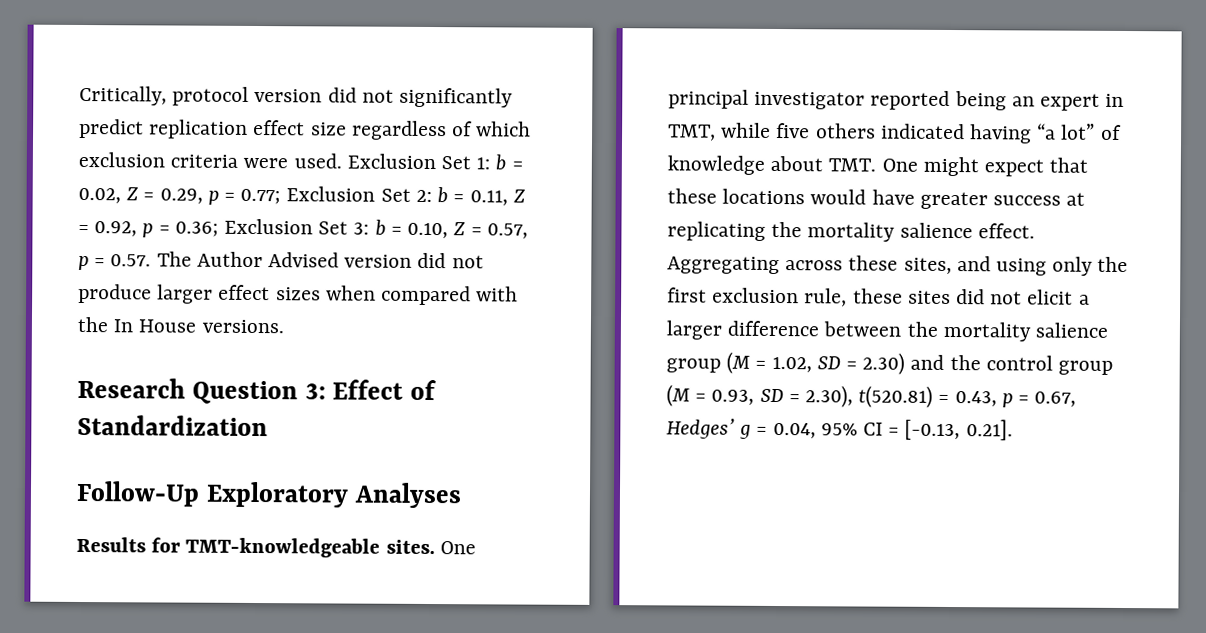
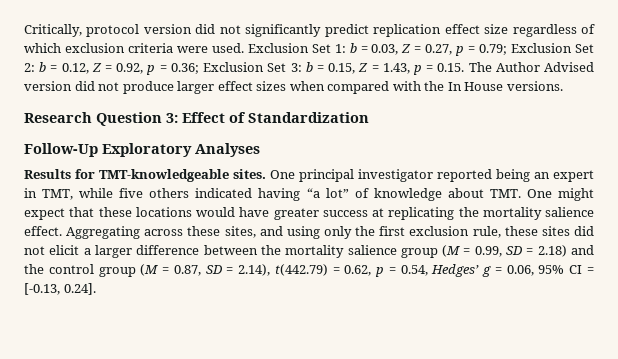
[78,187,282,205] 0.02, Z = 0.29, p = 0.77; -> [371,44,508,56] 0.03, Z = 0.27, p = 0.79;
[469,190,508,206] 0.11, -> [61,63,89,74] 0.12,
[407,222,528,239] [78,254,152,271] 0.10, Z = 0.57, p = 0.57. -> [328,63,465,75] 0.15, Z = 1.43, p = 0.15.
[771,352,906,375] 1.02, SD = 2.30) -> [474,245,567,257] 0.99, SD = 2.18)
[711,385,1077,408] 0.93, SD = 2.30), t(520.81) = 0.43, p = 0.67, -> [173,264,428,277] 0.87, SD = 2.14), t(442.79) = 0.62, p = 0.54,
[772,422,816,439] 0.04, -> [506,265,534,276] 0.06,
[965,419,1013,441] 0.21]. -> [63,283,96,295] 0.24].

